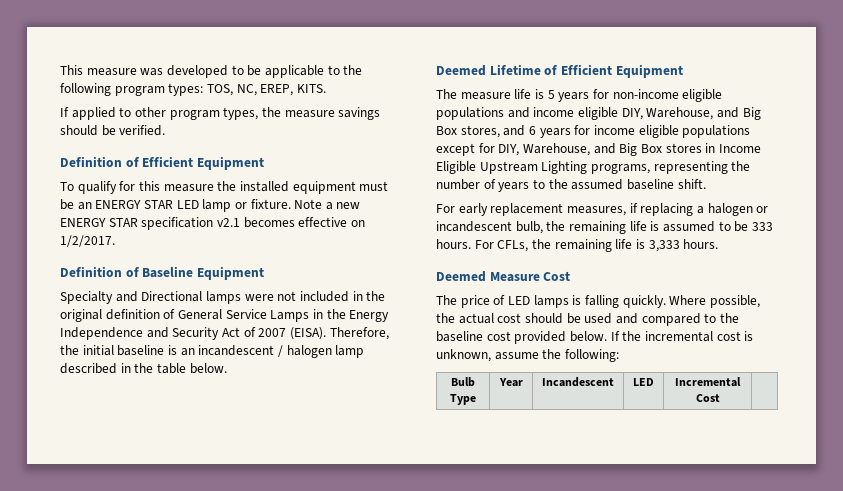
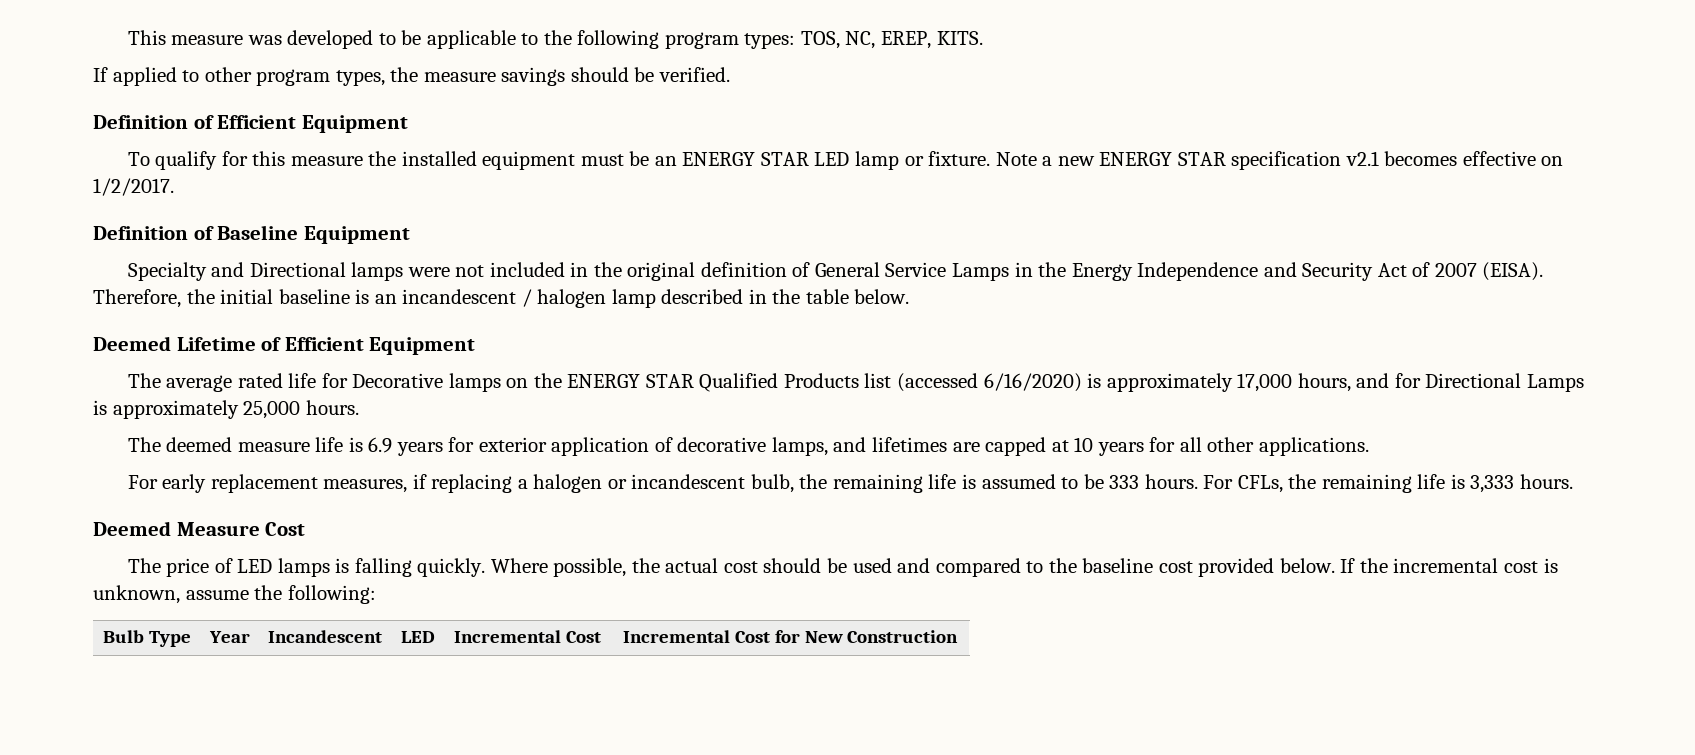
(457, 94) none -> [166,373,1584,392] [93,400,359,419] [127,437,233,452] average rated life for Decorative lamps on the ENERGY STAR Qualified Products list (accessed 6/16/2020) is approximately 17,000 hours, and for Directional Lamps is approximately 25,000 hours. // The deemed
[547,89,723,102] [436,107,761,120] [436,125,751,138] [436,143,761,156] [436,161,751,174] [436,179,706,192] 5 years for non-income eligible populations and income eligible DIY, Warehouse, and Big Box stores, and 6 years for income eligible populations except for DIY, Warehouse, and Big Box stores in Income Eligible Upstream Lighting programs, representing the number of years to the assumed baseline shift. -> [368,437,1369,456] 6.9 years for exterior application of decorative lamps, and lifetimes are capped at 10 years for all other applications.
(720, 398) none -> [622,630,959,643] Incremental Cost for New Construction

